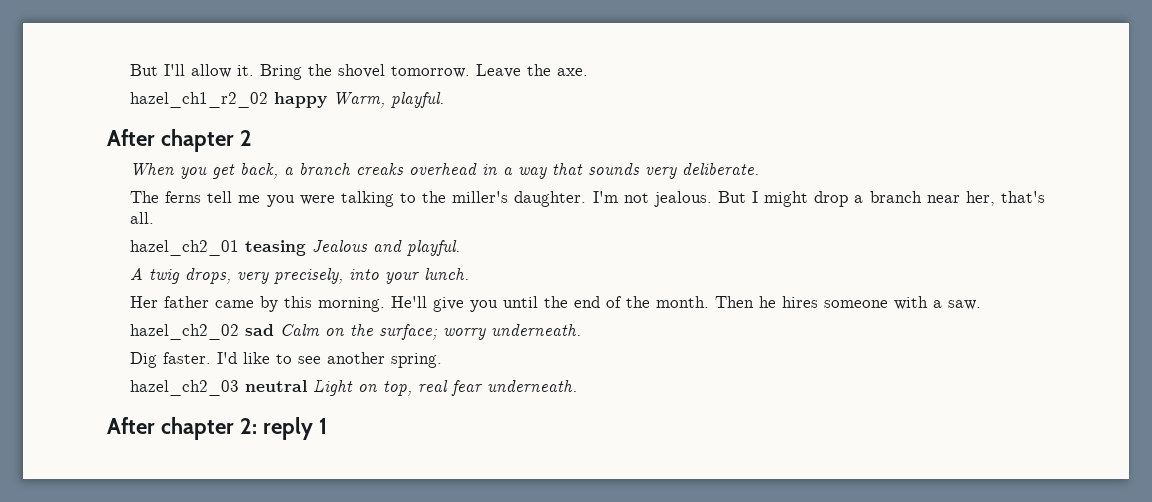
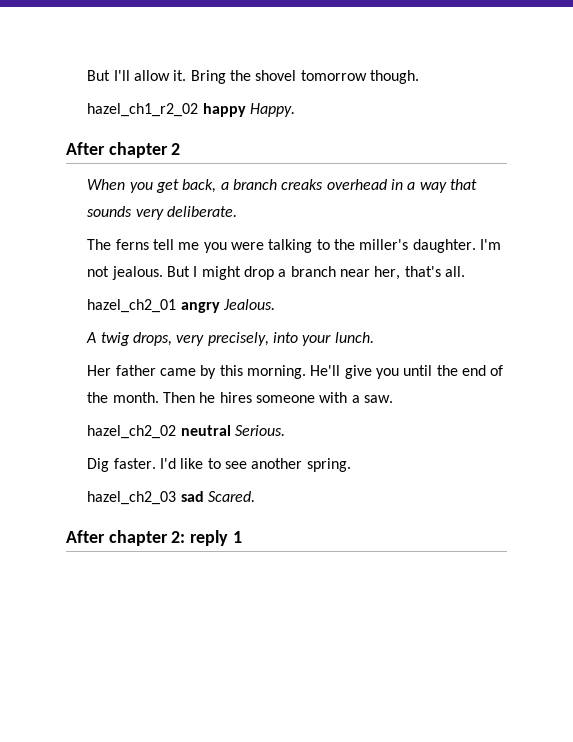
[391,64,589,78] tomorrow. Leave the axe. -> [300,70,419,84] tomorrow though.
[333,92,445,108] Warm, playful. -> [249,103,295,117] Happy.
[245,240,461,256] teasing Jealous and playful. -> [180,299,275,313] angry Jealous.
[245,324,582,340] sad Calm on the surface; worry underneath. -> [180,425,285,436] neutral Serious.
[245,380,578,396] neutral Light on top, real fear underneath. -> [180,491,255,502] sad Scared.

